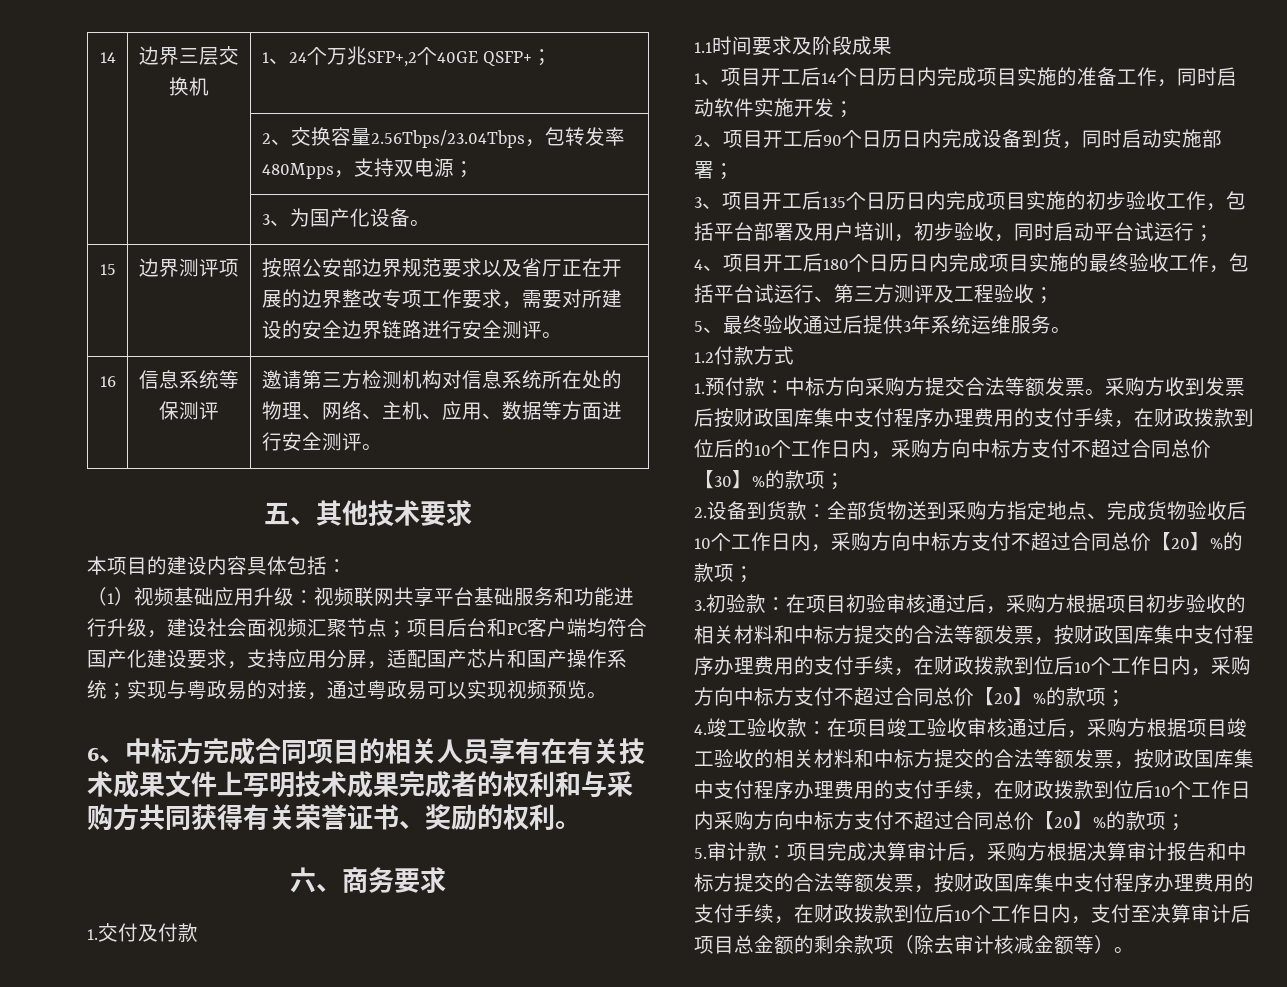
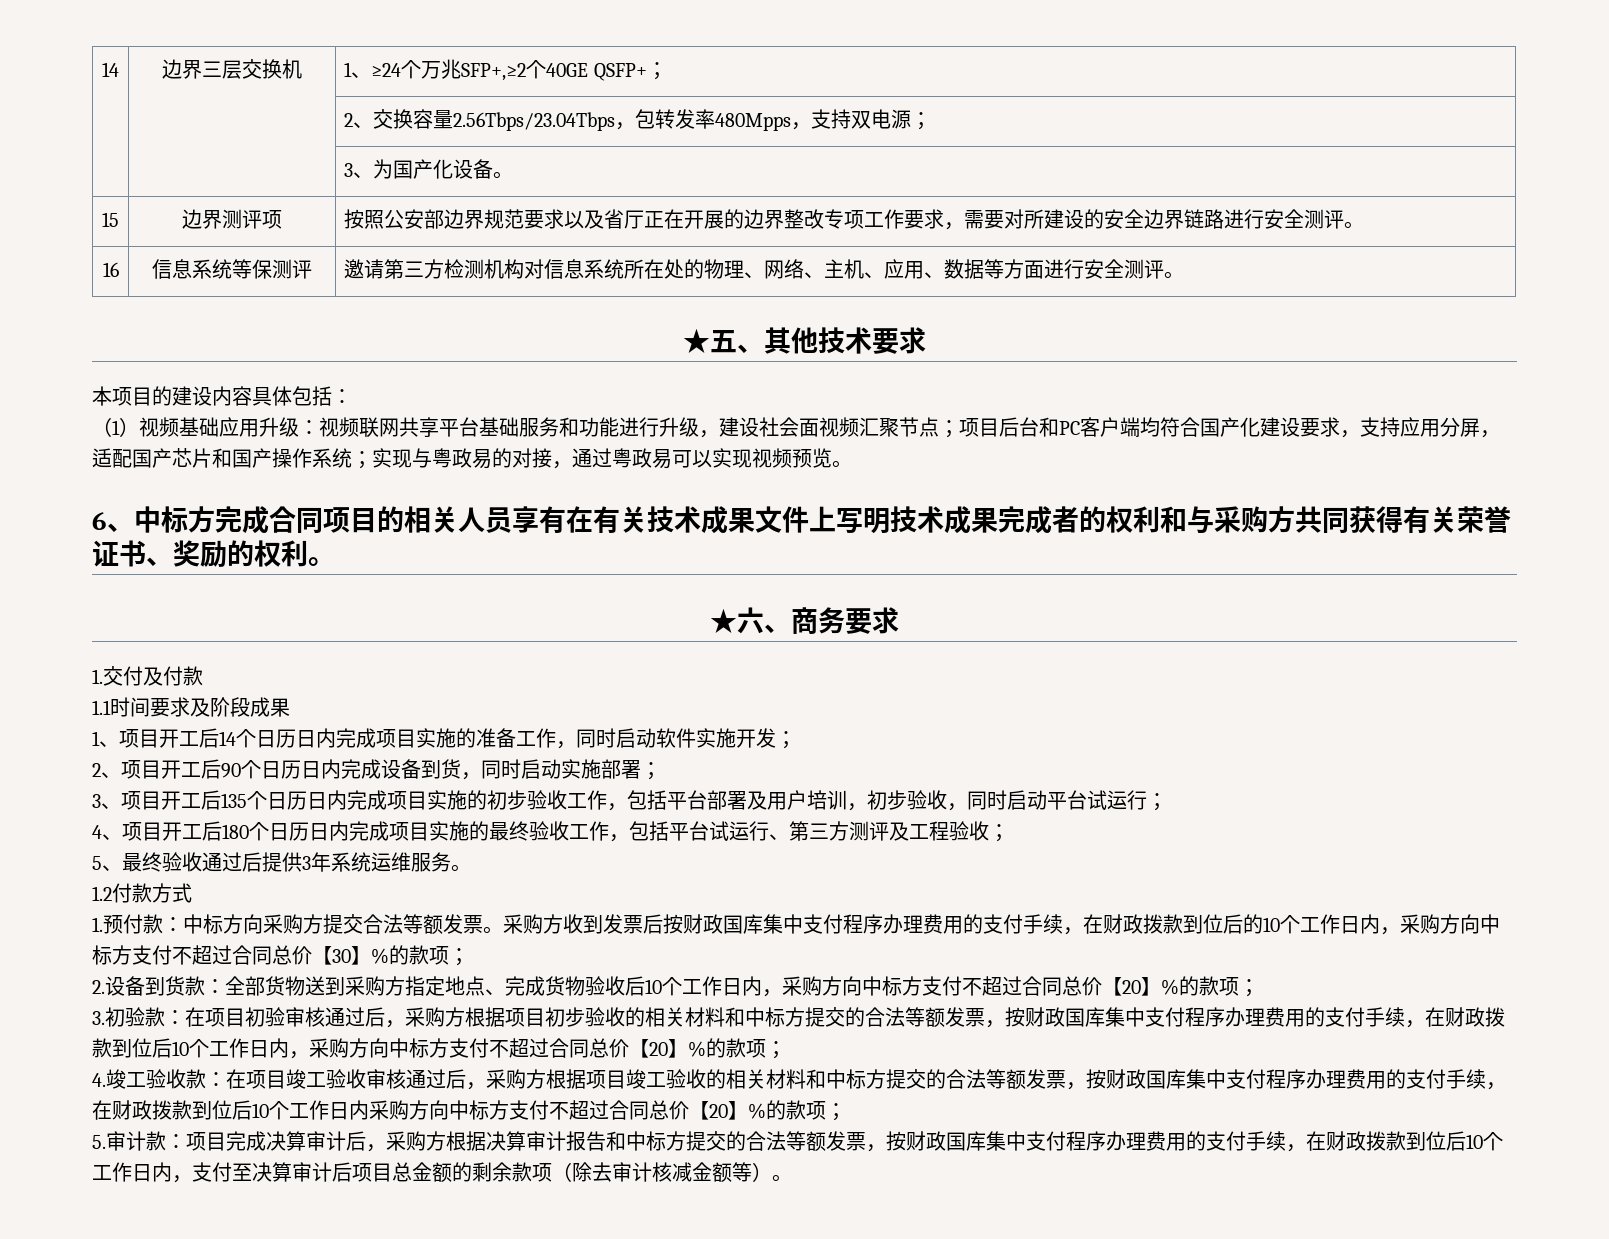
[288,46,417,67] 24个万兆SFP+,2 -> [371,59,527,81] ≥24个万兆SFP+,≥2
(382, 447) none -> [683,329,710,353] ★
(581, 825) none -> [710,609,737,633] ★

